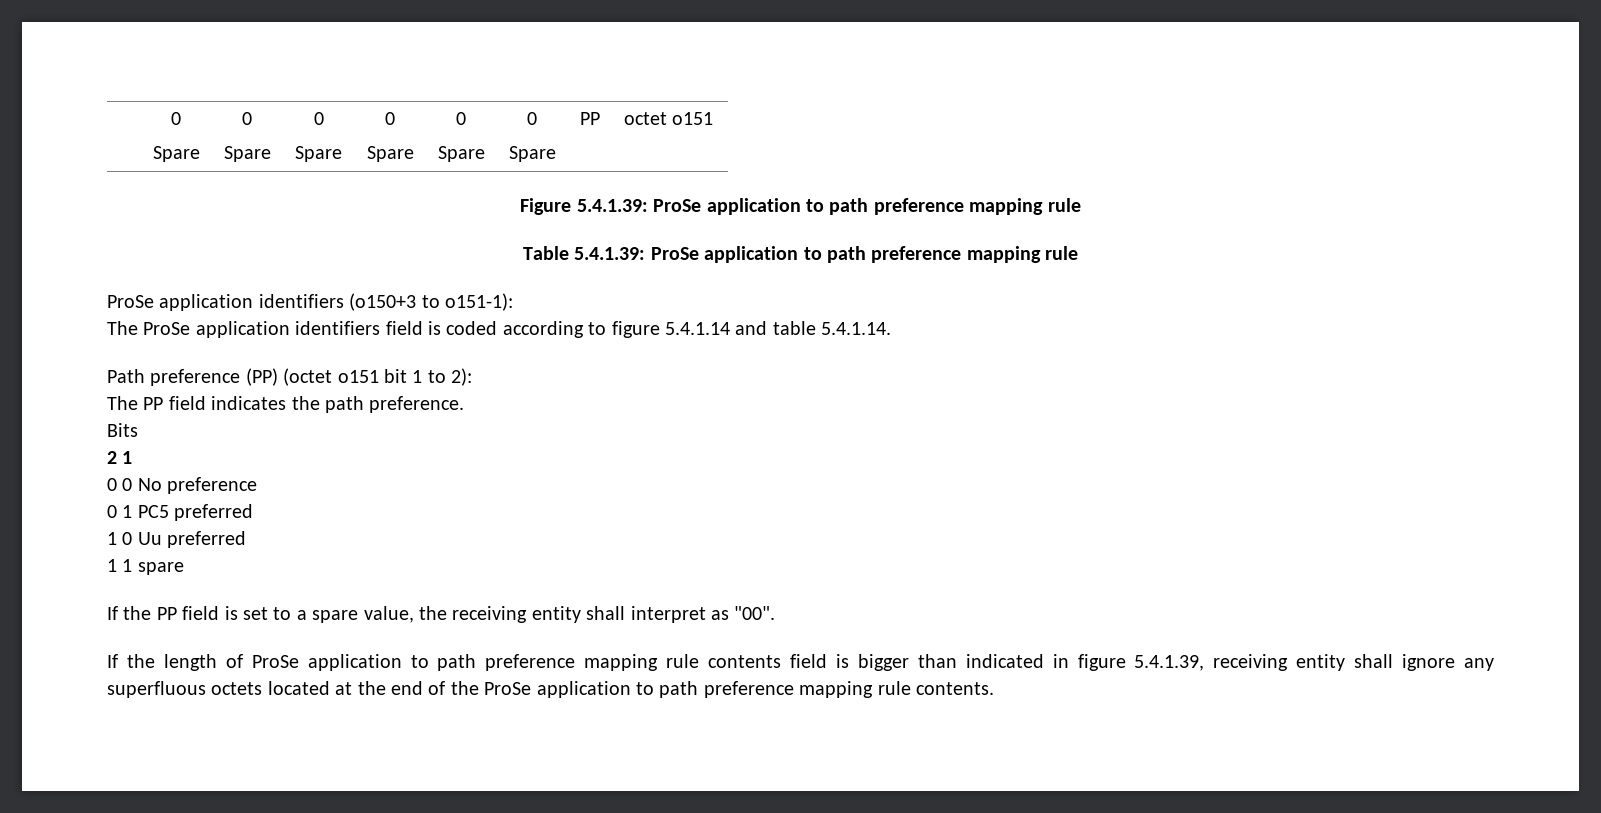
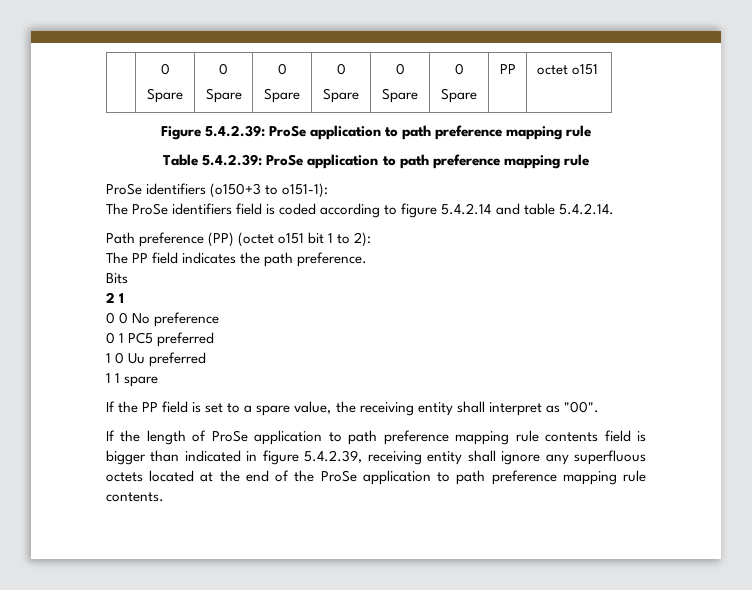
[576,199,648,212] 5.4.1.39: -> [204,125,265,137] 5.4.2.39:
[574,247,646,260] 5.4.1.39: -> [202,154,263,166] 5.4.2.39:
[159,294,254,311] application -> (142, 189) none
[195,321,290,338] application -> (169, 209) none
[664,322,730,335] 5.4.1.14 -> [441,203,492,215] 5.4.2.14
[821,322,892,335] 5.4.1.14. -> [558,203,614,215] 5.4.2.14.
[1134,655,1205,671] 5.4.1.39, -> [304,450,363,463] 5.4.2.39,

